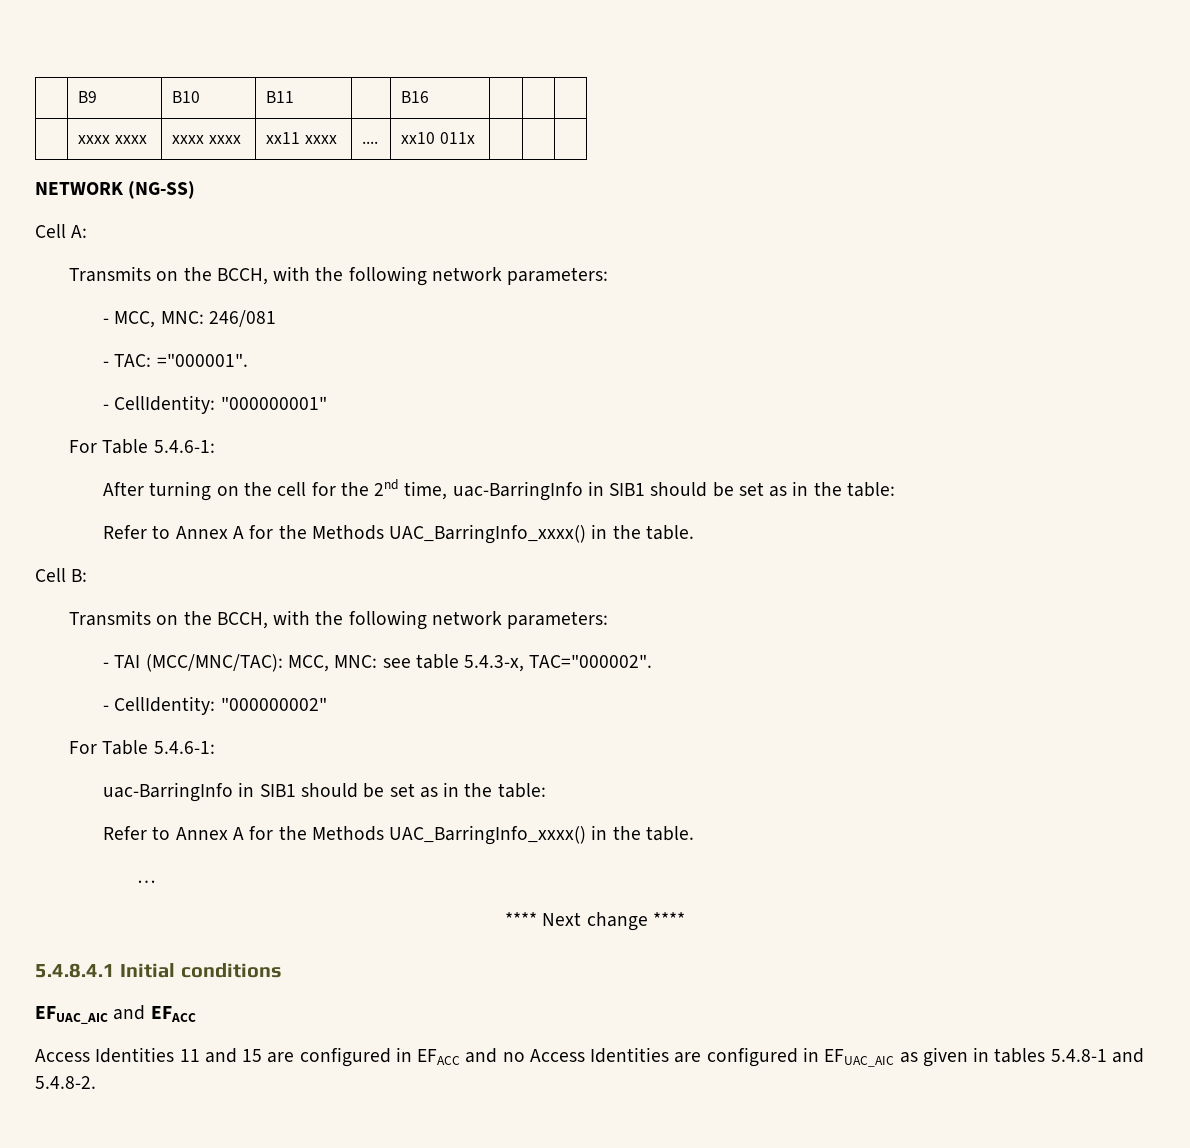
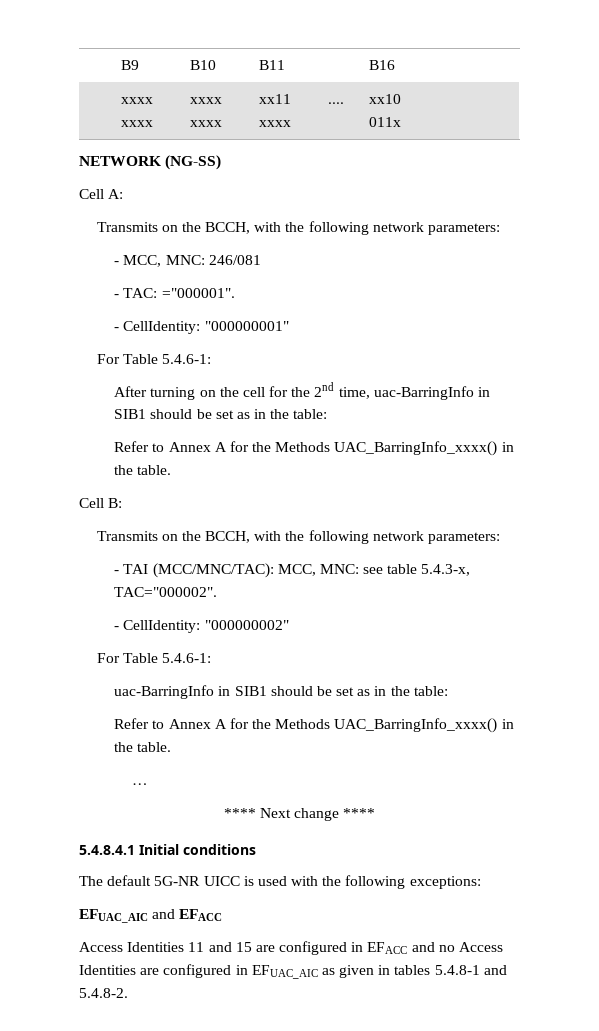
(282, 970) none -> [79,875,481,889] // The default 5G-NR UICC is used with the following exceptions:

